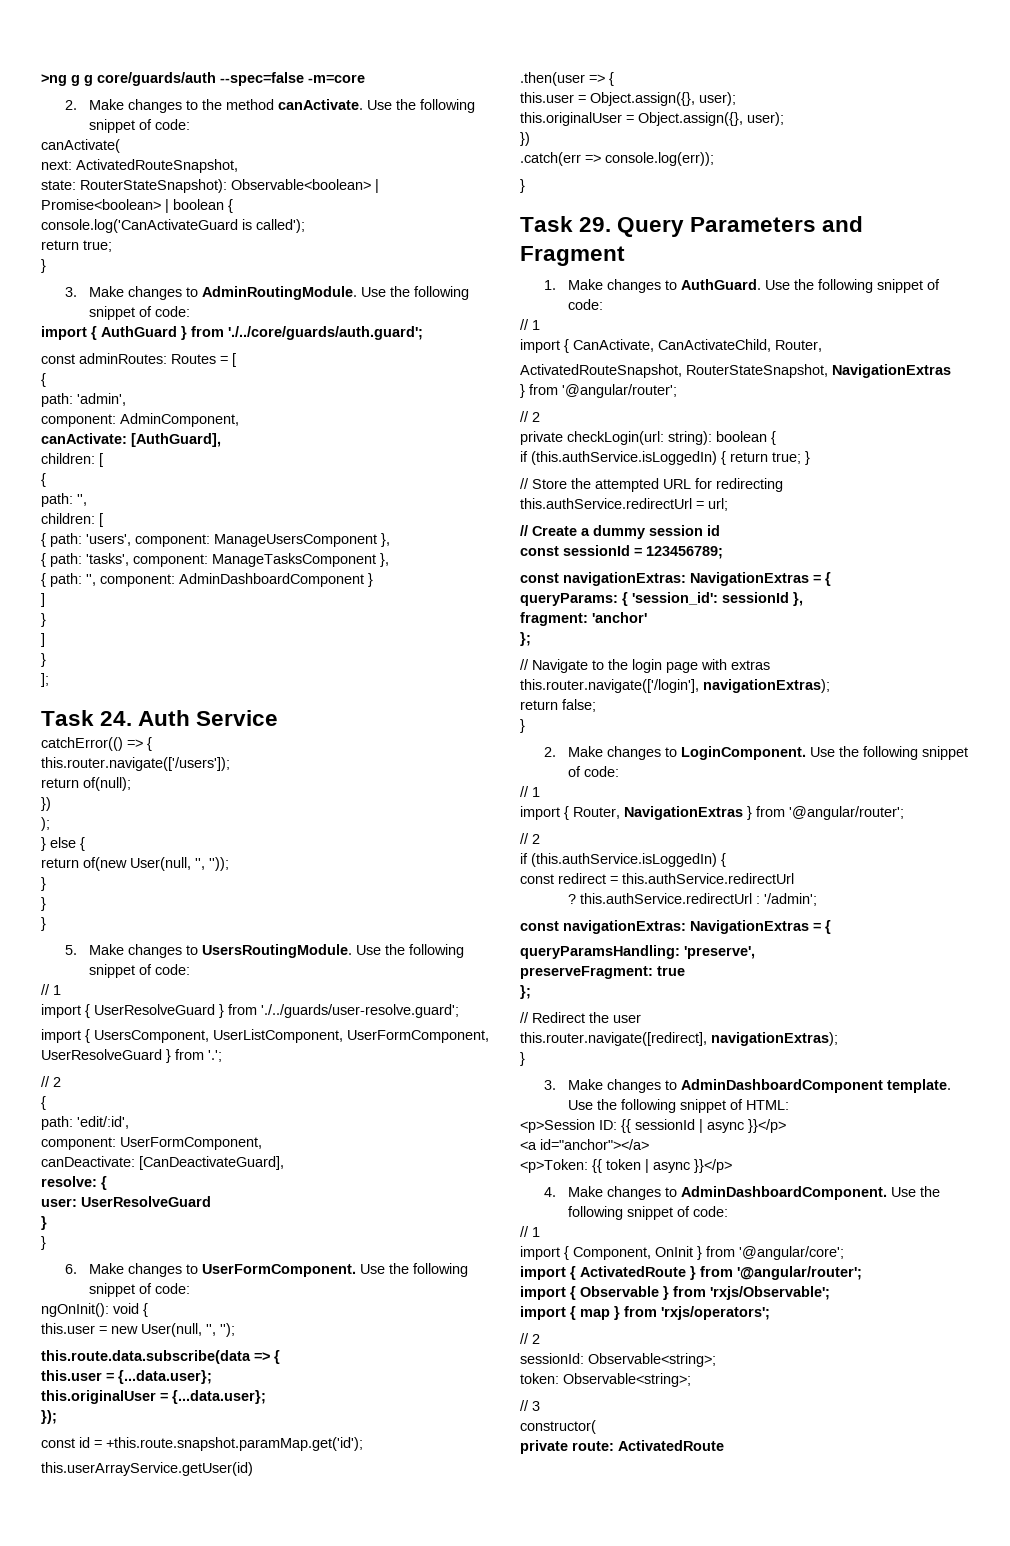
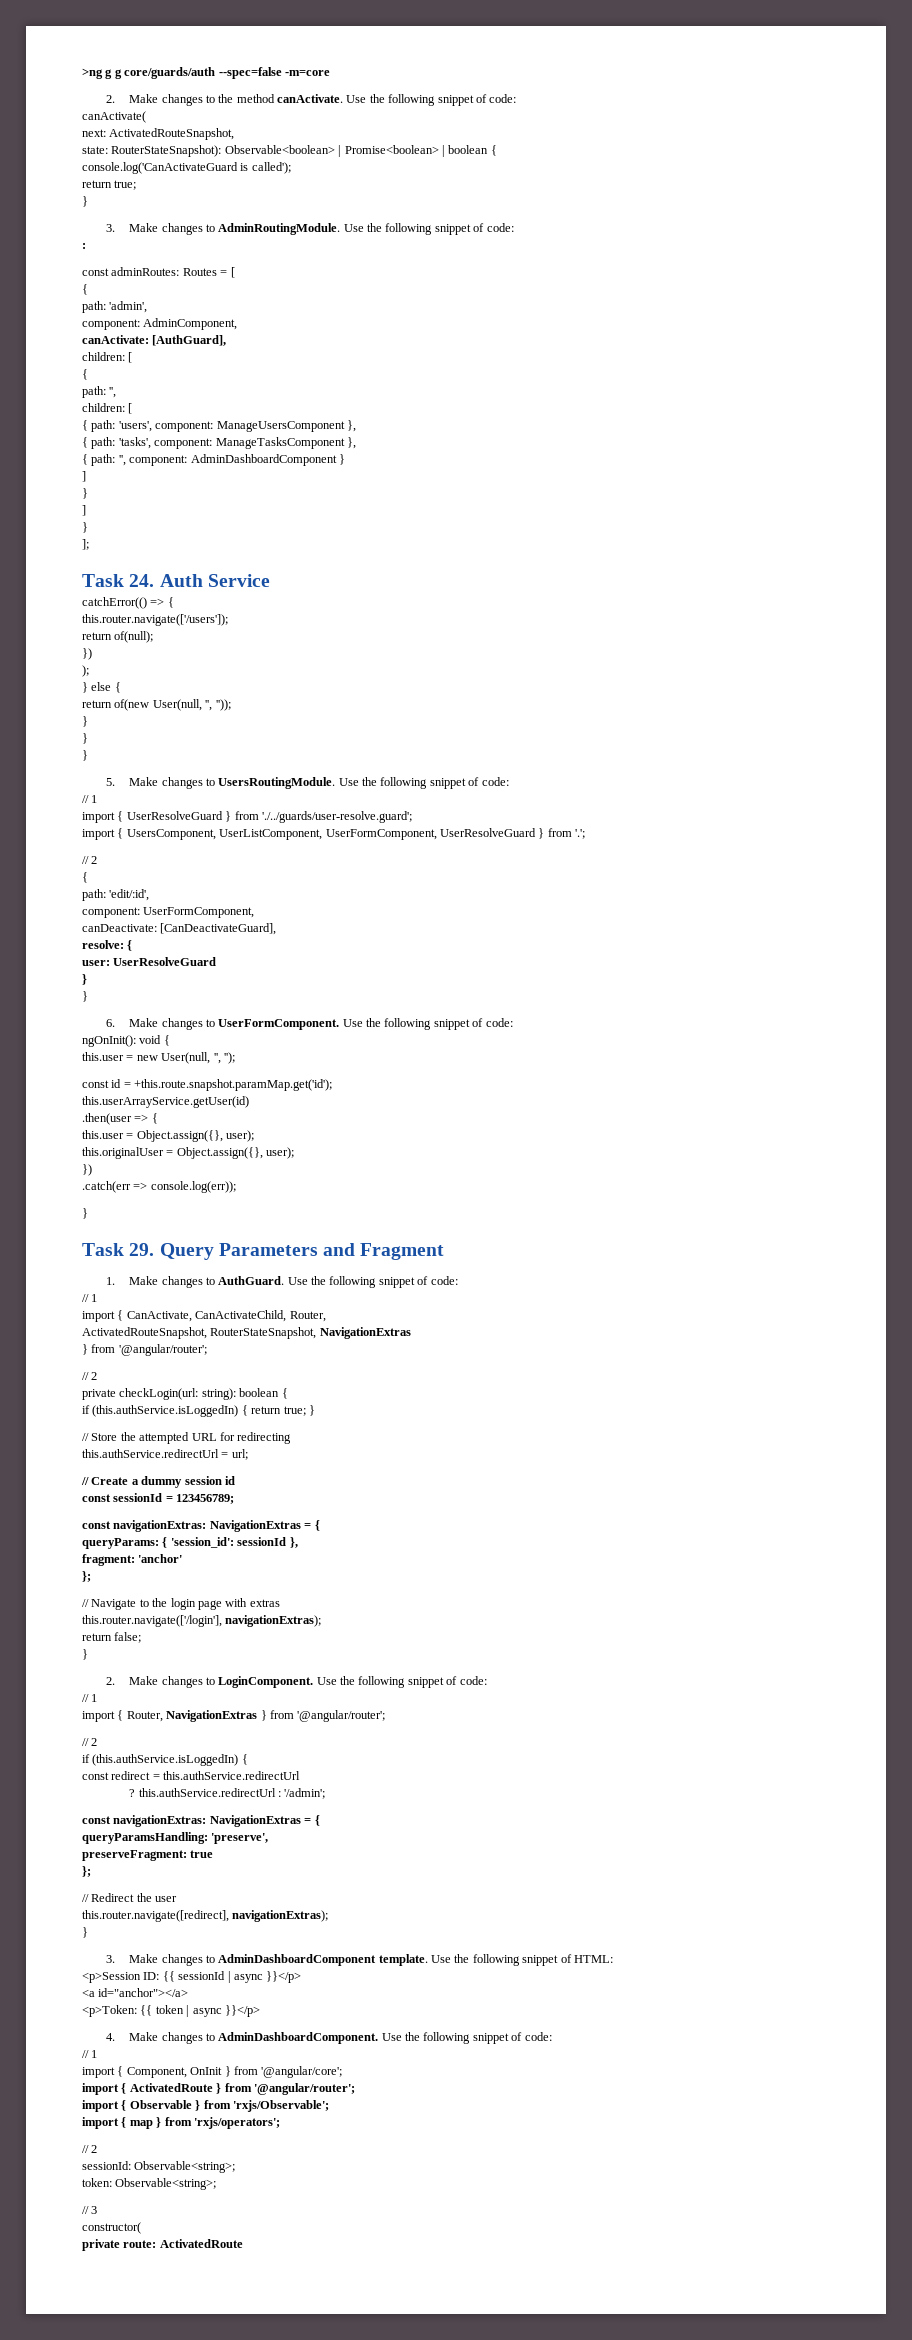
[41,326,423,340] import { AuthGuard } from './../core/guards/auth.guard'; -> [82,243,86,249] :
[41,1350,280,1364] [41,1370,212,1384] [41,1390,266,1404] [41,1410,57,1424] // this.route.data.subscribe(data => { // this.user = {...data.user}; // this.originalUser = {...data.user}; // }); -> (235, 1058) none

